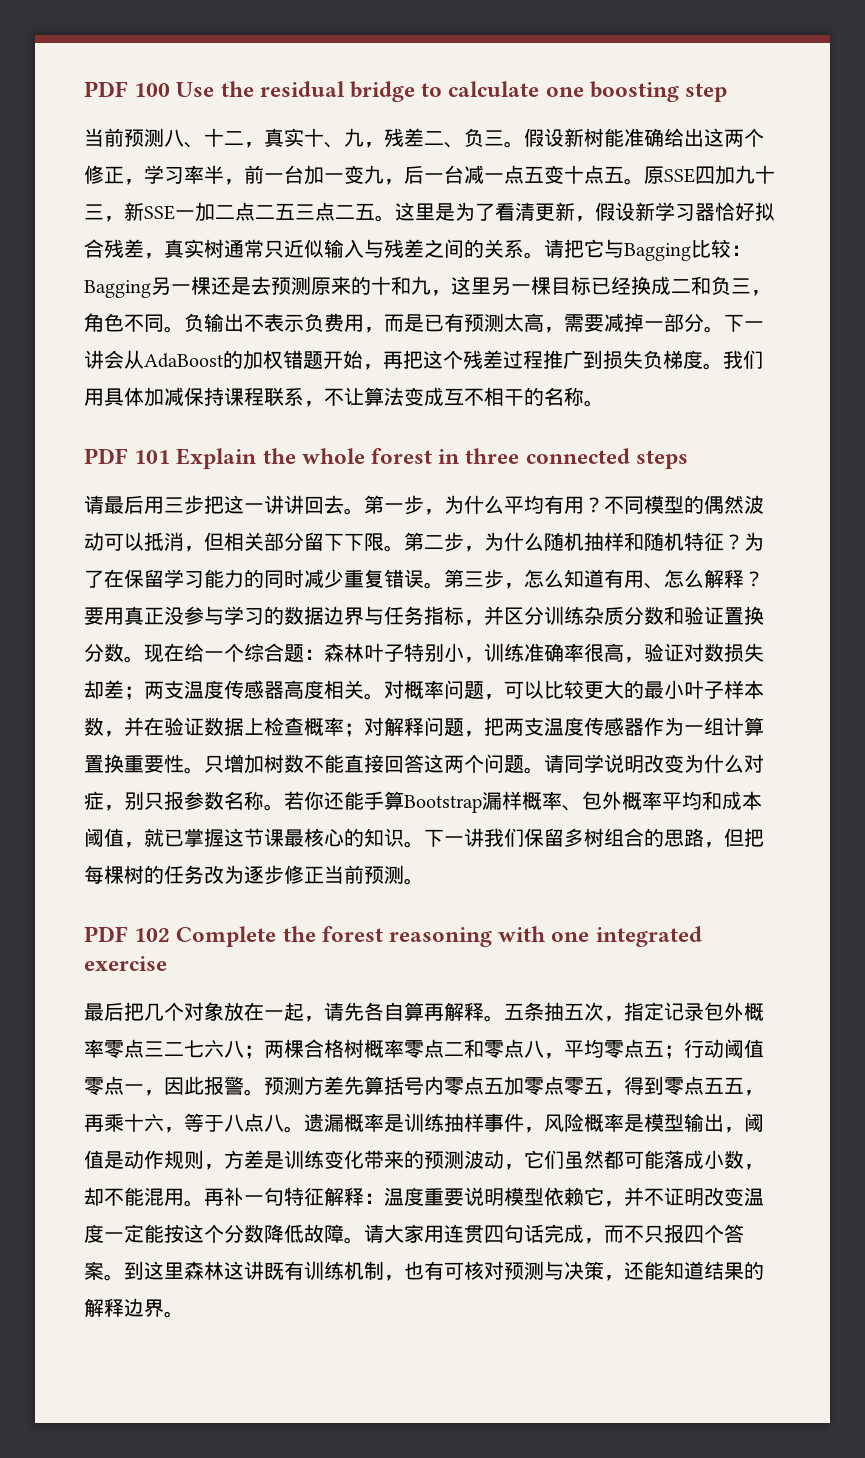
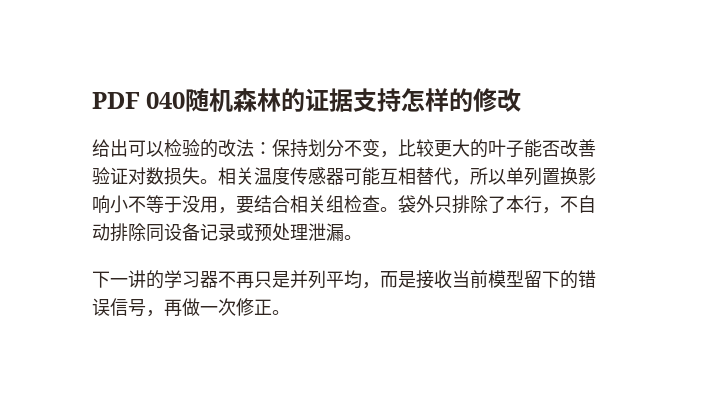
[84,81,728,102] [84,128,764,148] [84,165,775,185] [84,202,775,222] [84,239,751,261] [84,276,771,298] [84,313,764,333] [84,350,763,370] [84,387,604,407] [84,448,688,469] [84,495,764,515] [84,532,764,552] [84,569,764,589] [84,606,764,626] [84,643,764,663] [84,680,764,700] [84,717,764,737] [84,754,764,774] [84,791,762,813] [84,828,764,848] [84,865,424,885] [84,926,702,947] [84,956,167,971] [84,1002,764,1022] [84,1039,764,1059] [84,1076,764,1096] [84,1113,764,1133] [84,1150,764,1170] [84,1187,764,1207] [84,1224,744,1244] [84,1261,764,1281] [84,1298,164,1317] PDF 100 Use the residual bridge to calculate one boosting step // 当前预测八、十二，真实十、九，残差二、负三。假设新树能准确给出这两个修正，学习率半，前一台加一变九，后一台减一点五变十点五。原SSE四加九十三，新SSE一加二点二五三点二五。这里是为了看清更新，假设新学习器恰好拟合残差，真实树通常只近似输入与残差之间的关系。请把它与Bagging比较：Bagging另一棵还是去预测原来的十和九，这里另一棵目标已经换成二和负三，角色不同。负输出不表示负费用，而是已有预测太高，需要减掉一部分。下一讲会从AdaBoost的加权错题开始，再把这个残差过程推广到损失负梯度。我们用具体加减保持课程联系，不让算法变成互不相干的名称。 // PDF 101 Explain the whole forest in three connected steps // 请最后用三步把这一讲讲回去。第一步，为什么平均有用？不同模型的偶然波动可以抵消，但相关部分留下下限。第二步，为什么随机抽样和随机特征？为了在保留学习能力的同时减少重复错误。第三步，怎么知道有用、怎么解释？要用真正没参与学习的数据边界与任务指标，并区分训练杂质分数和验证置换分数。现在给一个综合题：森林叶子特别小，训练准确率很高，验证对数损失却差；两支温度传感器高度相关。对概率问题，可以比较更大的最小叶子样本数，并在验证数据上检查概率；对解释问题，把两支温度传感器作为一组计算置换重要性。只增加树数不能直接回答这两个问题。请同学说明改变为什么对症，别只报参数名称。若你还能手算Bootstrap漏样概率、包外概率平均和成本阈值，就已掌握这节课最核心的知识。下一讲我们保留多树组合的思路，但把每棵树的任务改为逐步修正当前预测。 // PDF 102 Complete the forest reasoning with one integrated exercise // 最后把几个对象放在一起，请先各自算再解释。五条抽五次，指定记录包外概率零点三二七六八；两棵合格树概率零点二和零点八，平均零点五；行动阈值零点一，因此报警。预测方差先算括号内零点五加零点零五，得到零点五五，再乘十六，等于八点八。遗漏概率是训练抽样事件，风险概率是模型输出，阈值是动作规则，方差是训练变化带来的预测波动，它们虽然都可能落成小数，却不能混用。再补一句特征解释：温度重要说明模型依赖它，并不证明改变温度一定能按这个分数降低故障。请大家用连贯四句话完成，而不只报四个答案。到这里森林这讲既有训练机制，也有可核对预测与决策，还能知道结果的解释边界 -> [92,88,522,112] [92,139,596,158] [92,167,596,186] [92,195,596,214] [92,223,362,242] [92,270,596,289] [92,298,272,317] PDF 040随机森林的证据支持怎样的修改 // 给出可以检验的改法：保持划分不变，比较更大的叶子能否改善验证对数损失。相关温度传感器可能互相替代，所以单列置换影响小不等于没用，要结合相关组检查。袋外只排除了本行，不自动排除同设备记录或预处理泄漏。 // 下一讲的学习器不再只是并列平均，而是接收当前模型留下的错误信号，再做一次修正

